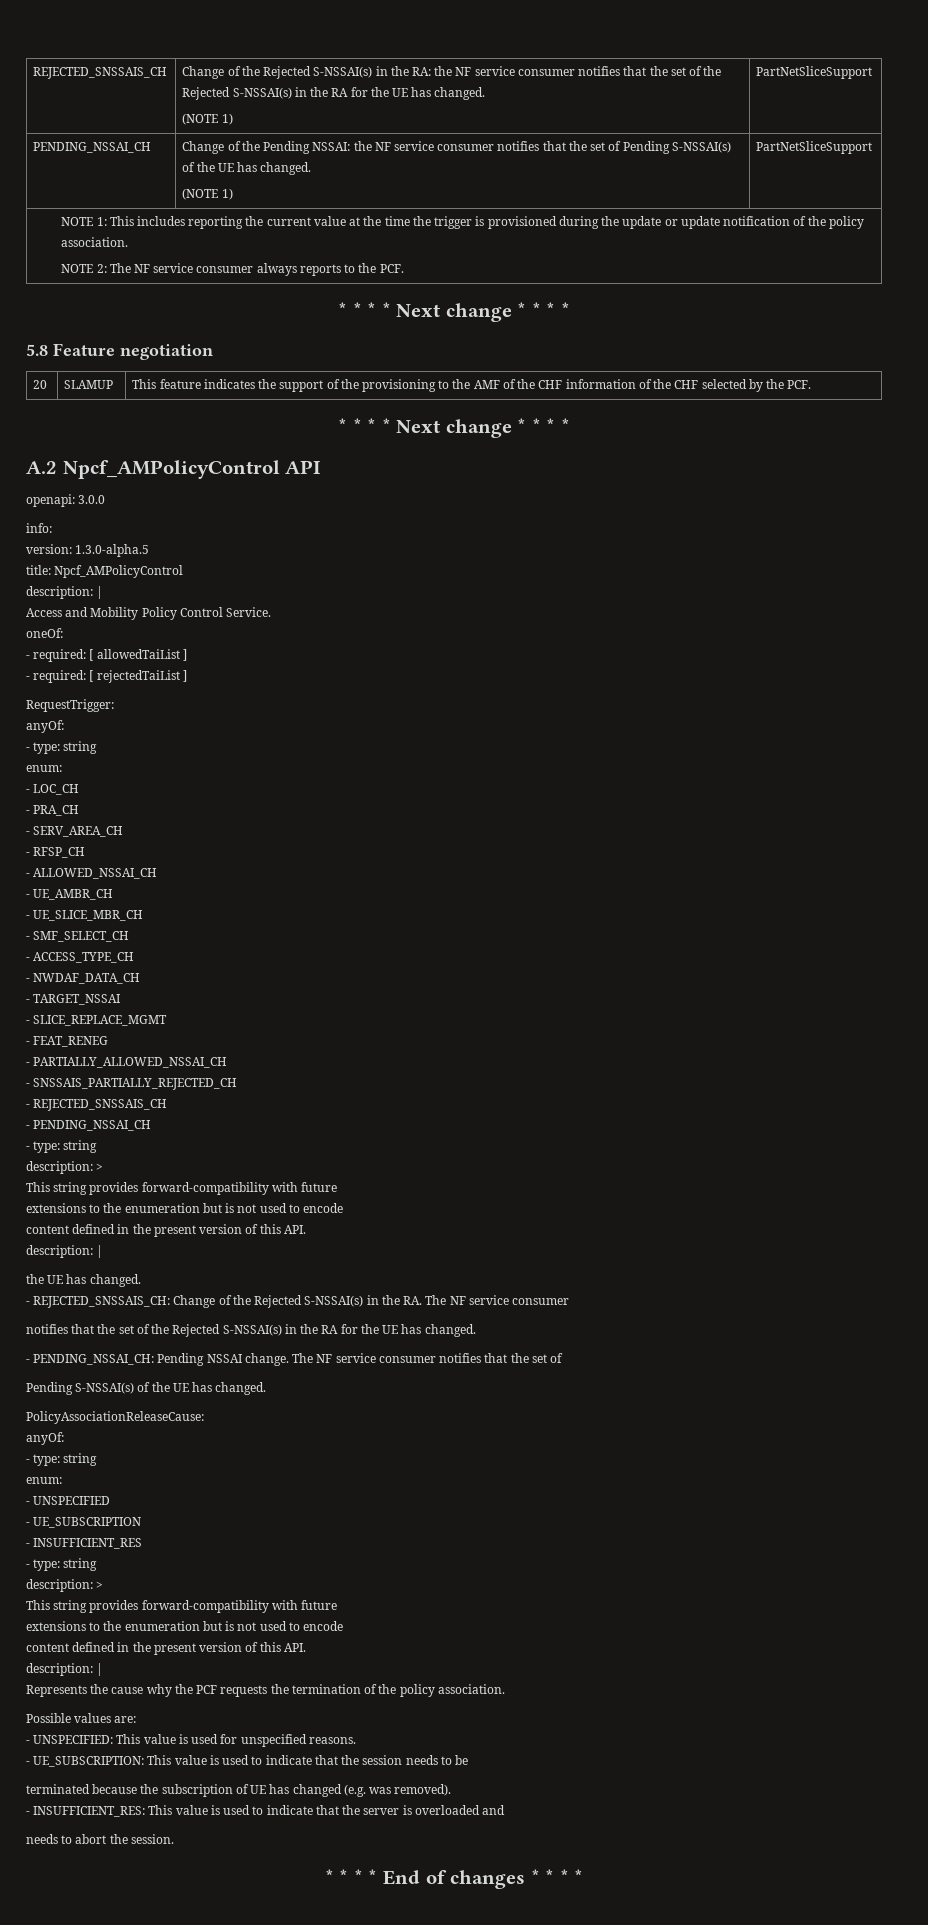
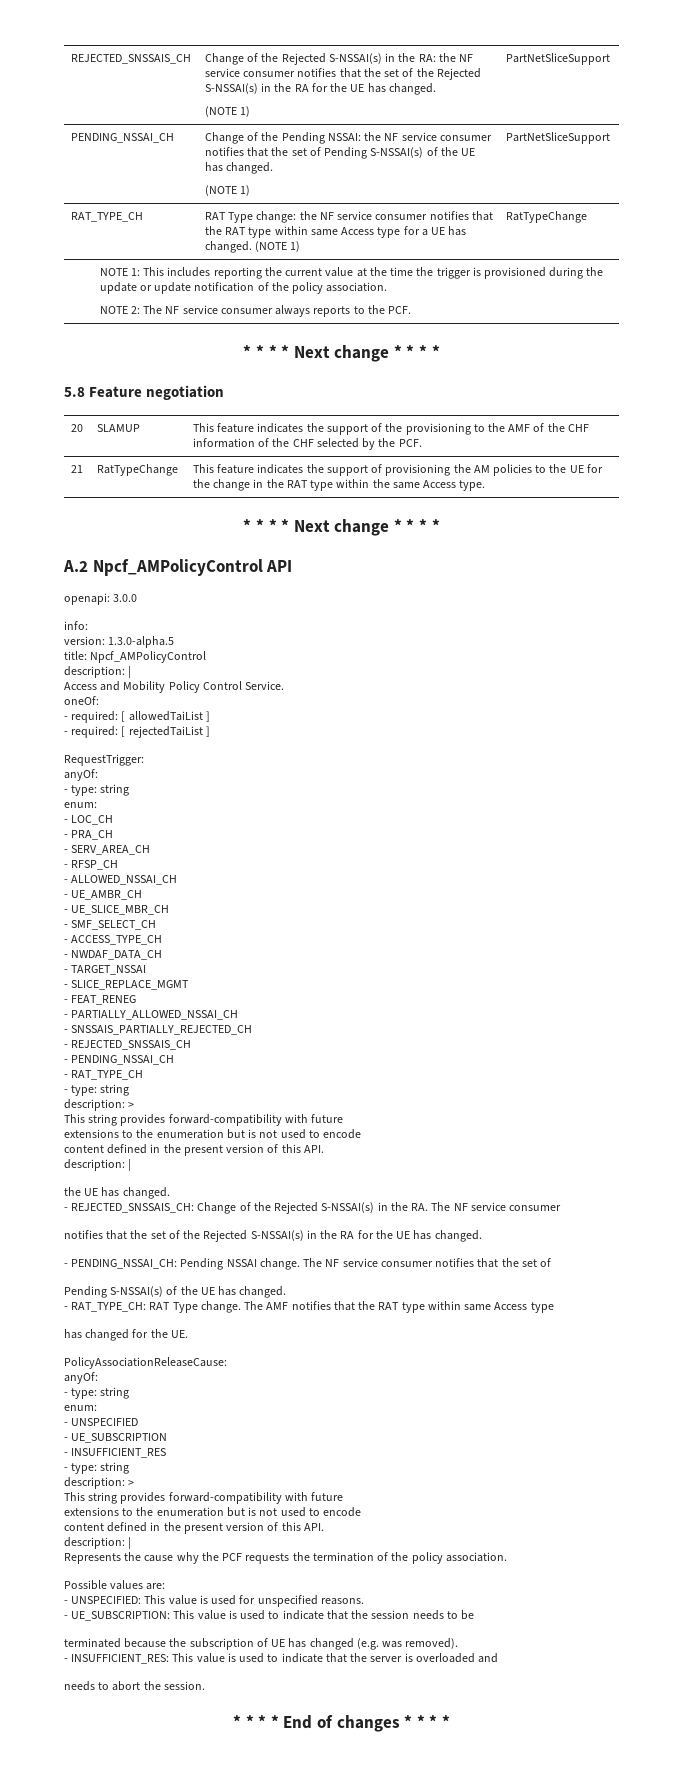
(873, 147) none -> [70,212,143,222] [204,211,493,223] [204,226,467,238] [204,241,301,253] [505,211,587,223] // RAT_TYPE_CH | RAT Type change: the NF service consumer notifies that the RAT type within same Access type for a UE has changed. (NOTE 1) | RatTypeChange
(812, 384) none -> [70,465,83,473] [96,464,178,476] [192,464,603,476] [192,479,486,491] // 21 | RatTypeChange | This feature indicates the support of provisioning the AM policies to the UE for the change in the RAT type within the same Access type.
(152, 1125) none -> [64,1070,144,1080] // - RAT_TYPE_CH
(267, 1388) none -> [64,1301,554,1313] [64,1329,188,1341] // - RAT_TYPE_CH: RAT Type change. The AMF notifies that the RAT type within same Access type // has changed for the UE.

